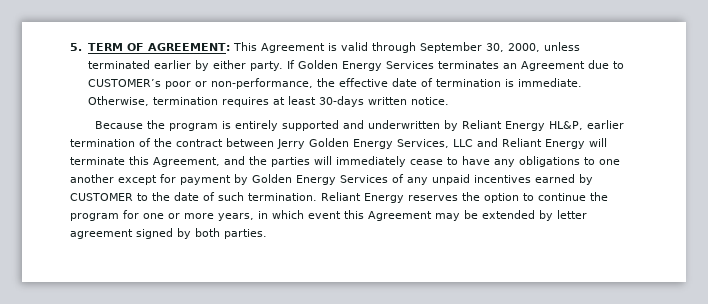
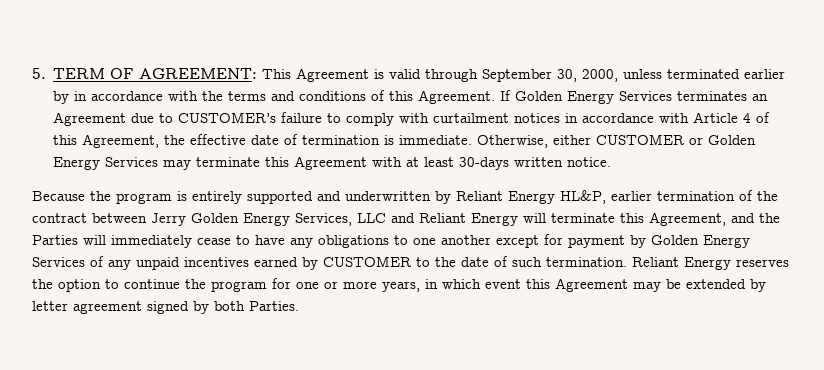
[212,60,284,71] either party. -> [74,90,496,104] in accordance with the terms and conditions of this Agreement.
[164,78,313,89] poor or non-performance, -> [281,112,771,126] [53,134,160,148] failure to comply with curtailment notices in accordance with Article 4 of this Agreement,
[152,97,269,107] termination requires -> [553,134,757,145] [53,156,403,170] either CUSTOMER or Golden Energy Services may terminate this Agreement with
[271,157,310,167] parties -> [32,235,78,245] Parties
[224,229,267,239] parties. -> [249,301,299,311] Parties.

